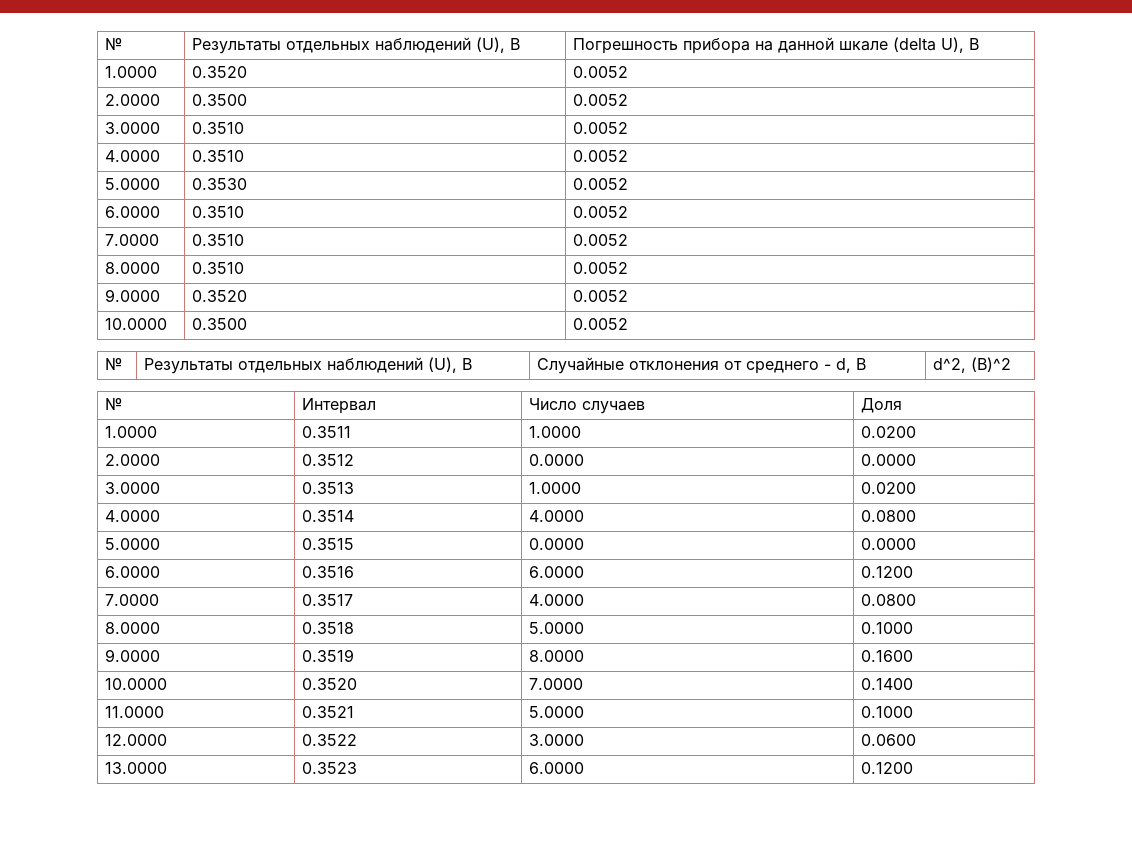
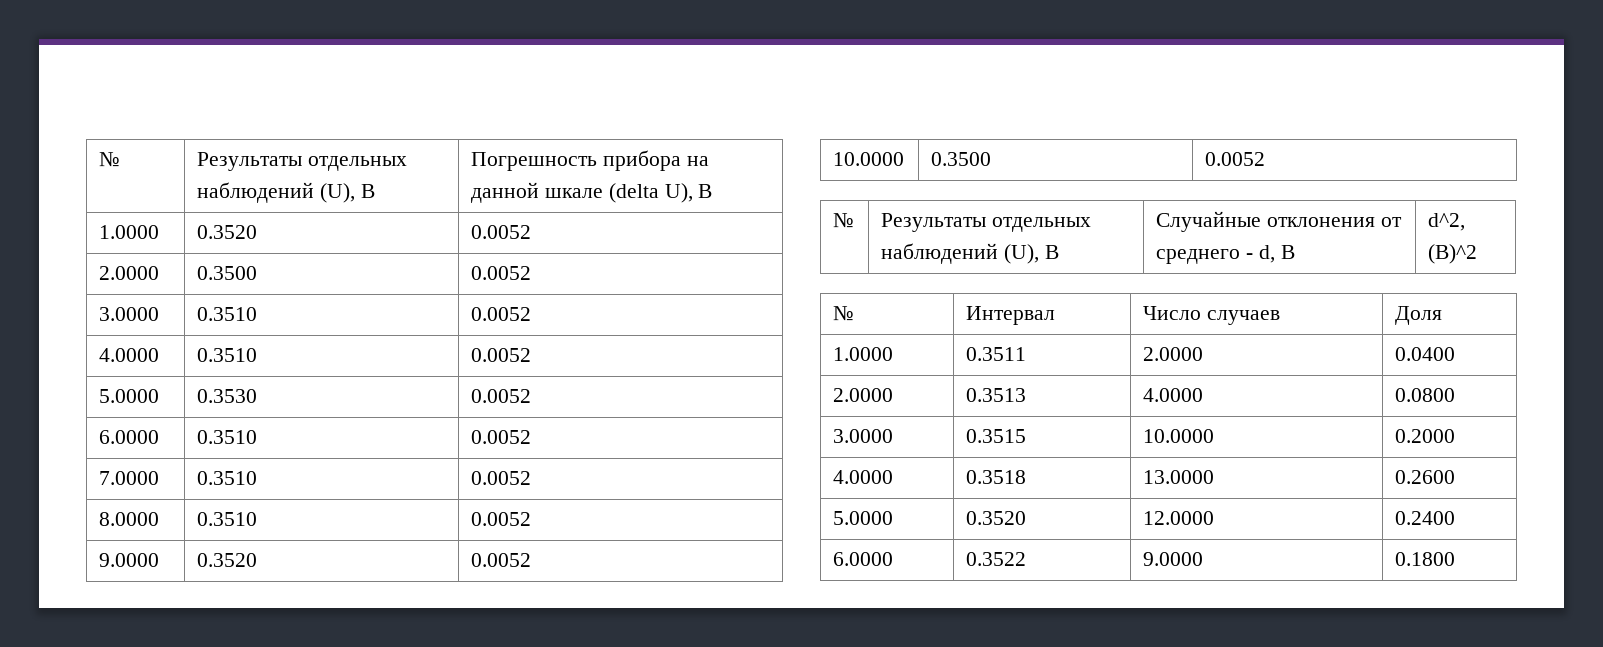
[529,426,582,438] [861,426,917,438] [105,454,161,466] [302,454,355,466] [529,454,585,466] [861,454,917,466] [105,482,161,494] [302,482,355,494] [529,482,582,494] [861,482,917,494] [105,510,161,522] [302,510,355,522] [529,510,585,522] [861,510,917,522] [105,538,161,550] 1.0000 | 0.0200 // 2.0000 | 0.3512 | 0.0000 | 0.0000 // 3.0000 | 0.3513 | 1.0000 | 0.0200 // 4.0000 | 0.3514 | 4.0000 | 0.0800 // 5.0000 -> [1143,347,1204,361] [1395,347,1456,361] [833,388,894,402] [966,388,1027,402] [1143,388,1204,402] [1395,388,1456,402] [833,429,894,443] 2.0000 | 0.0400 // 2.0000 | 0.3513 | 4.0000 | 0.0800 // 3.0000
[529,538,585,550] [861,538,917,550] [105,566,161,578] [302,566,355,578] [529,566,585,578] [861,566,914,578] [105,594,160,606] [302,594,354,606] [529,594,585,606] [861,594,917,606] [105,622,161,634] [302,622,355,634] [529,622,585,634] [861,622,914,634] [105,649,161,662] [302,649,355,662] [529,650,585,662] [861,650,914,662] [105,678,168,690] [302,678,358,690] [529,678,584,690] [861,678,914,690] [105,706,165,718] [302,706,355,718] [529,706,585,718] [861,706,914,718] [105,734,168,746] [302,734,358,746] [529,734,585,746] [861,734,917,746] [105,762,168,774] [302,762,358,774] [529,762,585,774] [861,762,914,774] 0.0000 | 0.0000 // 6.0000 | 0.3516 | 6.0000 | 0.1200 // 7.0000 | 0.3517 | 4.0000 | 0.0800 // 8.0000 | 0.3518 | 5.0000 | 0.1000 // 9.0000 | 0.3519 | 8.0000 | 0.1600 // 10.0000 | 0.3520 | 7.0000 | 0.1400 // 11.0000 | 0.3521 | 5.0000 | 0.1000 // 12.0000 | 0.3522 | 3.0000 | 0.0600 // 13.0000 | 0.3523 | 6.0000 | 0.1200 -> [1143,429,1215,443] [1395,429,1456,443] [833,470,894,484] [966,470,1027,484] [1143,470,1215,484] [1395,470,1456,484] [833,511,894,525] [966,511,1027,525] [1143,511,1215,525] [1395,511,1456,525] [833,552,894,566] [966,552,1027,566] [1143,552,1204,566] [1395,552,1456,566] 10.0000 | 0.2000 // 4.0000 | 0.3518 | 13.0000 | 0.2600 // 5.0000 | 0.3520 | 12.0000 | 0.2400 // 6.0000 | 0.3522 | 9.0000 | 0.1800

